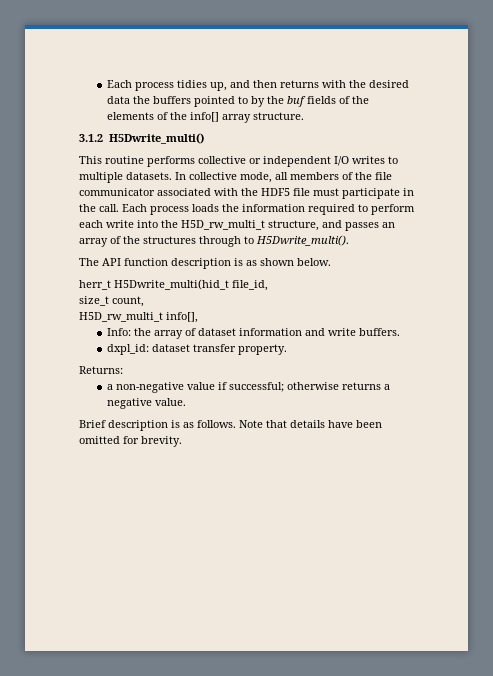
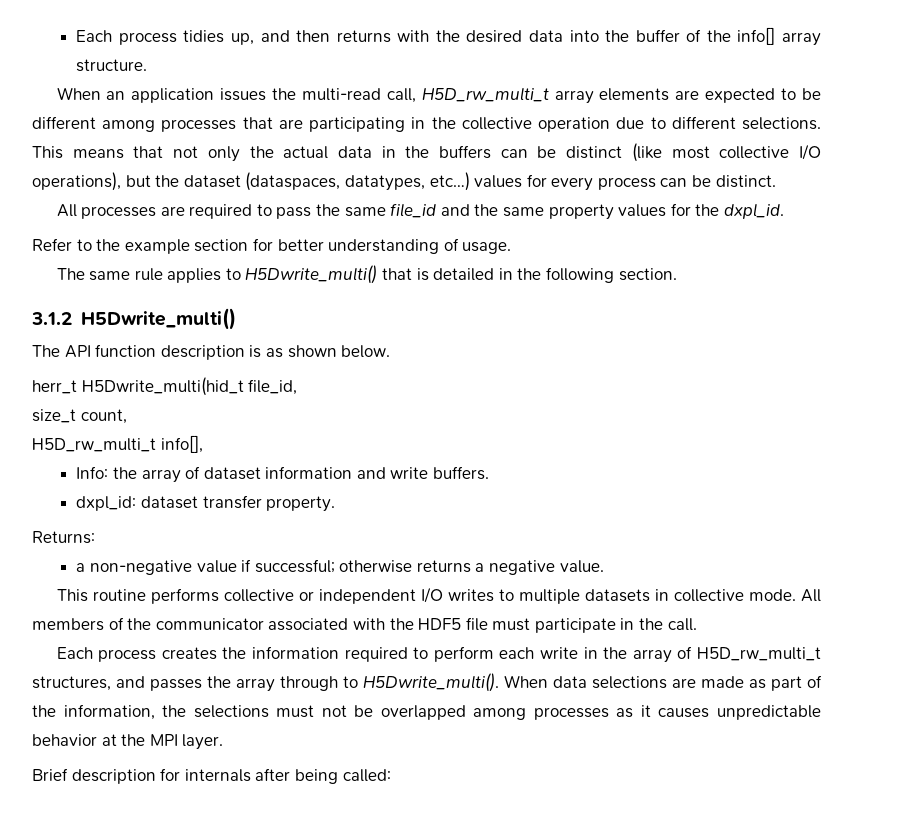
[132,96,369,107] [106,112,154,120] the buffers pointed to by the buf fields of the elements -> [569,29,680,42] into the buffer
[79,133,204,144] [79,156,398,167] [79,172,392,183] [79,188,414,199] [79,204,415,215] [79,220,395,231] [79,235,349,247] 3.1.2 H5Dwrite_multi() // This routine performs collective or independent I/O writes to multiple datasets. In collective mode, all members of the file communicator associated with the HDF5 file must participate in the call. Each process loads the information required to perform each write into the H5D_rw_multi_t structure, and passes an array of the structures through to H5Dwrite_multi(). -> [56,87,821,104] [32,116,821,132] [32,143,821,162] [32,172,776,191] [56,203,784,220] [32,238,512,254] [56,265,677,284] [31,308,236,330] When an application issues the multi-read call, H5D_rw_multi_t array elements are expected to be different among processes that are participating in the collective operation due to different selections. This means that not only the actual data in the buffers can be distinct (like most collective I/O operations), but the dataset (dataspaces, datatypes, etc…) values for every process can be distinct. // All processes are required to pass the same file_id and the same property values for the dxpl_id. // Refer to the example section for better understanding of usage. // The same rule applies to H5Dwrite_multi() that is detailed in the following section. // 3.1.2 H5Dwrite_multi()
[79,420,382,431] [79,436,182,447] Brief description is as follows. Note that details have been omitted for brevity. -> [56,587,822,604] [32,617,697,633] [56,646,821,663] [32,673,822,692] [32,704,821,720] [32,734,224,750] [32,768,391,784] This routine performs collective or independent I/O writes to multiple datasets in collective mode. All members of the communicator associated with the HDF5 file must participate in the call. // Each process creates the information required to perform each write in the array of H5D_rw_multi_t structures, and passes the array through to H5Dwrite_multi(). When data selections are made as part of the information, the selections must not be overlapped among processes as it causes unpredictable behavior at the MPI layer. // Brief description for internals after being called:

